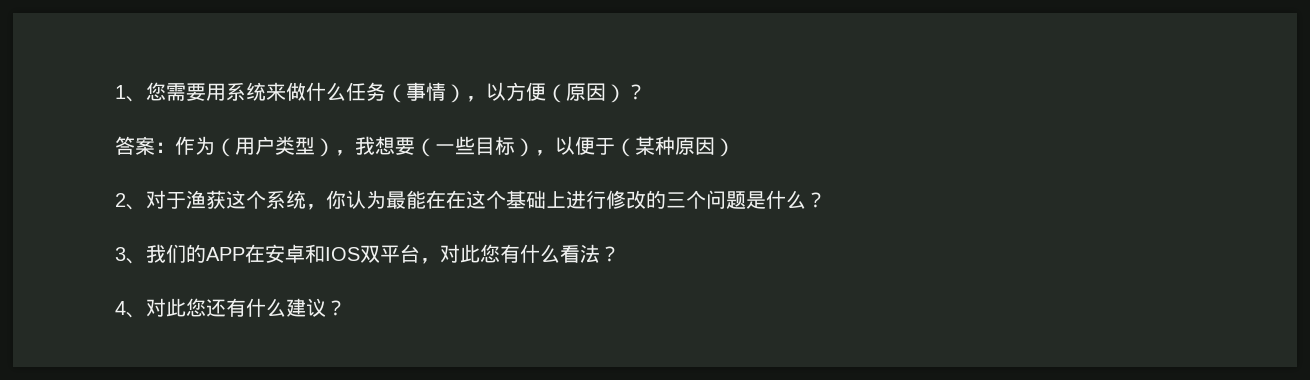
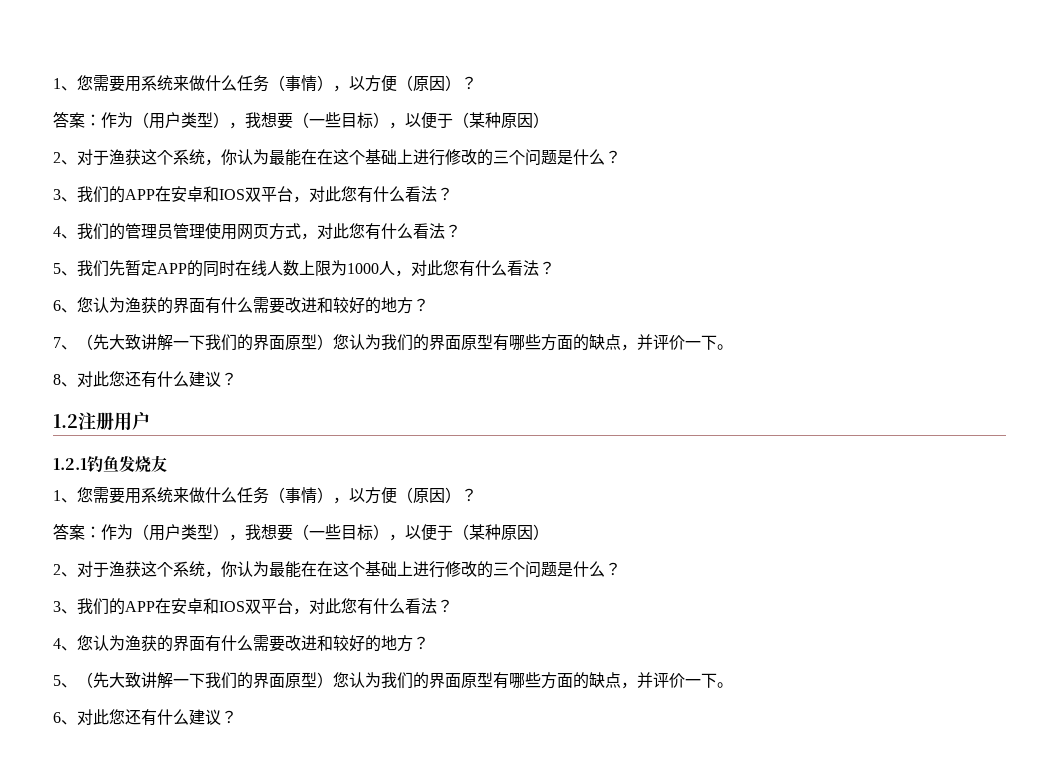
[146,298,346,317] 对此您还有什么建议？ -> [77,223,461,240] [53,260,555,277] [53,297,429,314] [53,334,733,351] [53,371,237,388] [53,412,150,431] [53,455,167,473] [53,487,477,504] [53,524,549,541] [53,561,621,578] [53,598,453,615] [53,635,429,652] [53,672,733,689] [53,709,237,726] 我们的管理员管理使用网页方式，对此您有什么看法？ // 5、我们先暂定APP的同时在线人数上限为1000人，对此您有什么看法？ // 6、您认为渔获的界面有什么需要改进和较好的地方？ // 7、（先大致讲解一下我们的界面原型）您认为我们的界面原型有哪些方面的缺点，并评价一下。 // 8、对此您还有什么建议？ // 1.2注册用户 // 1.2.1钓鱼发烧友 // 1、您需要用系统来做什么任务（事情），以方便（原因）？ // 答案：作为（用户类型），我想要（一些目标），以便于（某种原因） // 2、对于渔获这个系统，你认为最能在在这个基础上进行修改的三个问题是什么？ // 3、我们的APP在安卓和IOS双平台，对此您有什么看法？ // 4、您认为渔获的界面有什么需要改进和较好的地方？ // 5、（先大致讲解一下我们的界面原型）您认为我们的界面原型有哪些方面的缺点，并评价一下。 // 6、对此您还有什么建议？

